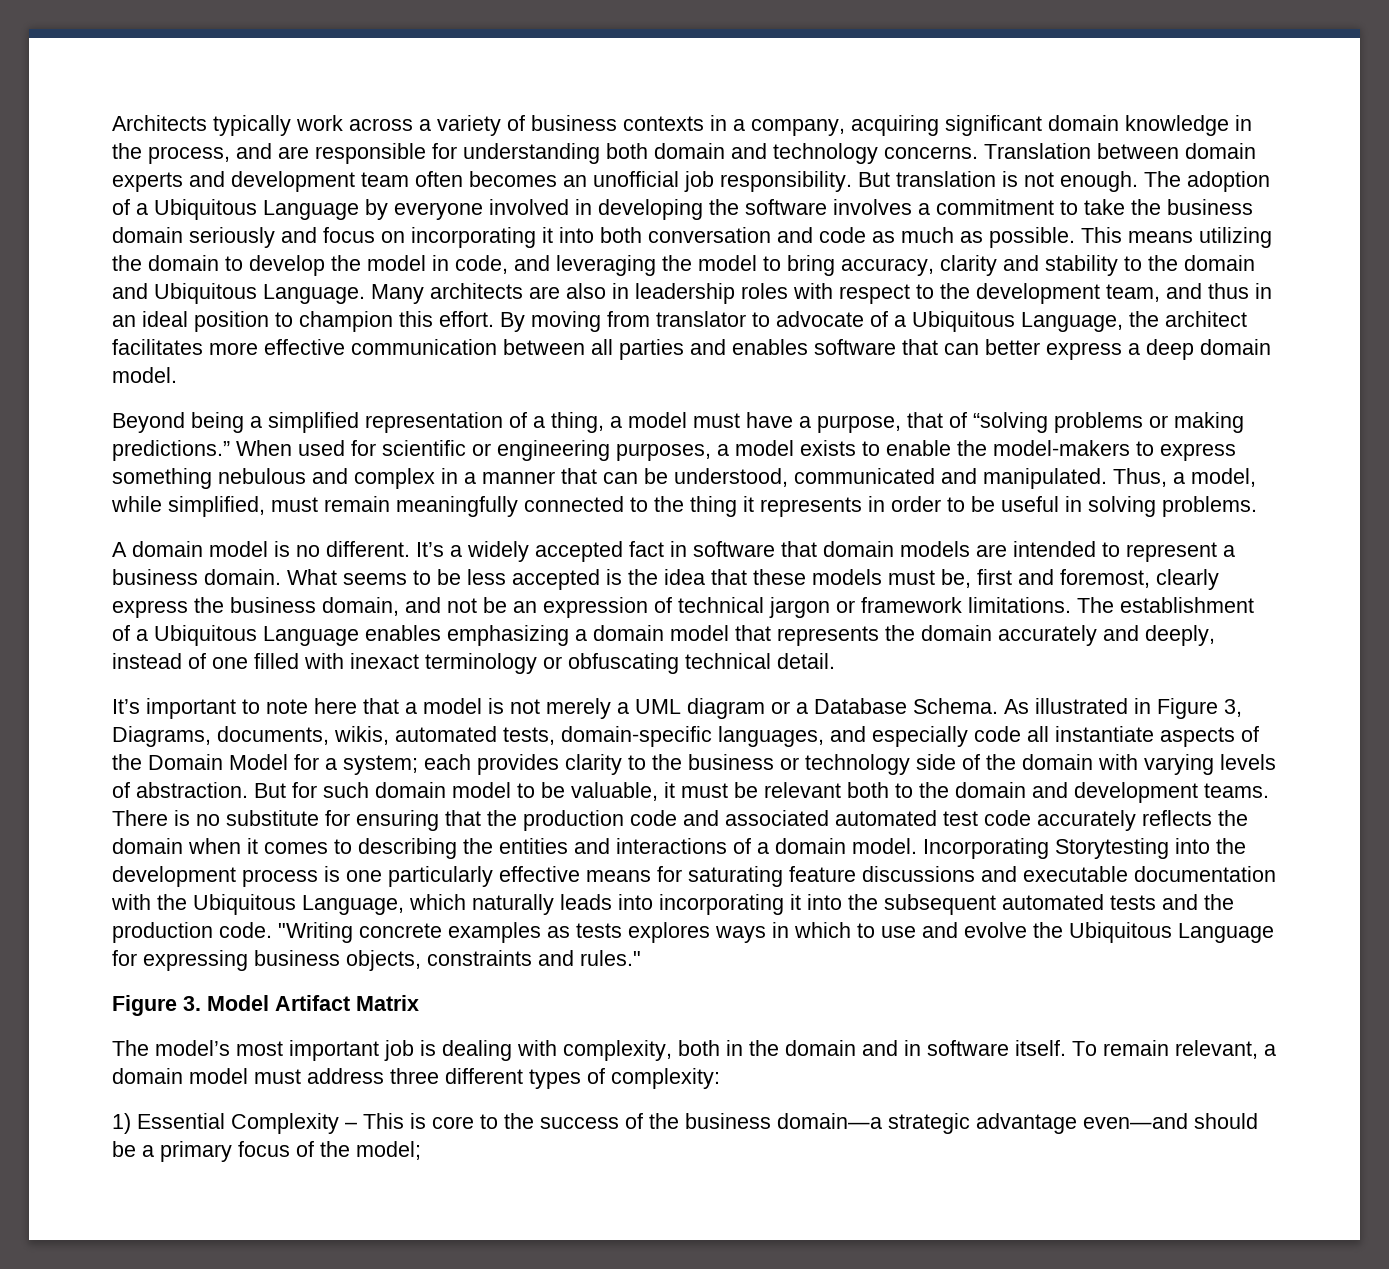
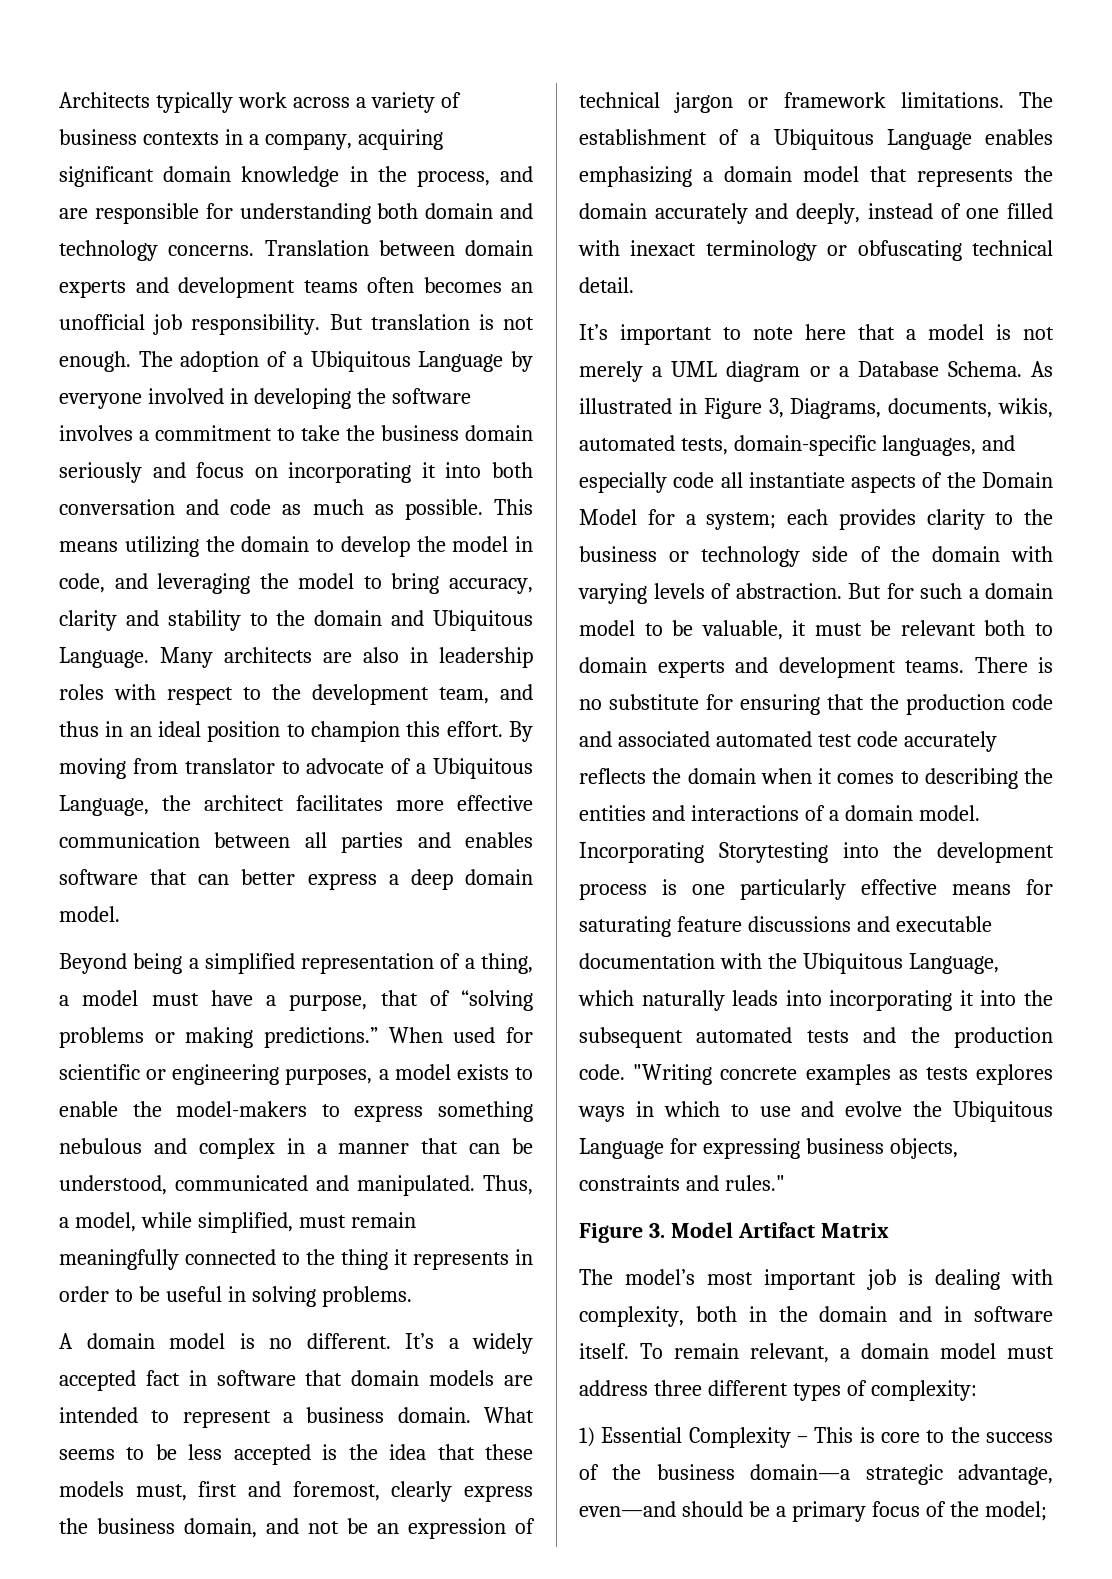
[361,172,409,187] team -> [303,280,358,293] teams
[888,569,971,588] must be, -> [135,1484,187,1501] must,
(369, 790) none -> [968,588,979,599] a
[919,782,1026,798] the domain -> [579,657,725,678] domain experts
[976,1113,1077,1134] advantage -> [958,1464,1053,1485] advantage,

